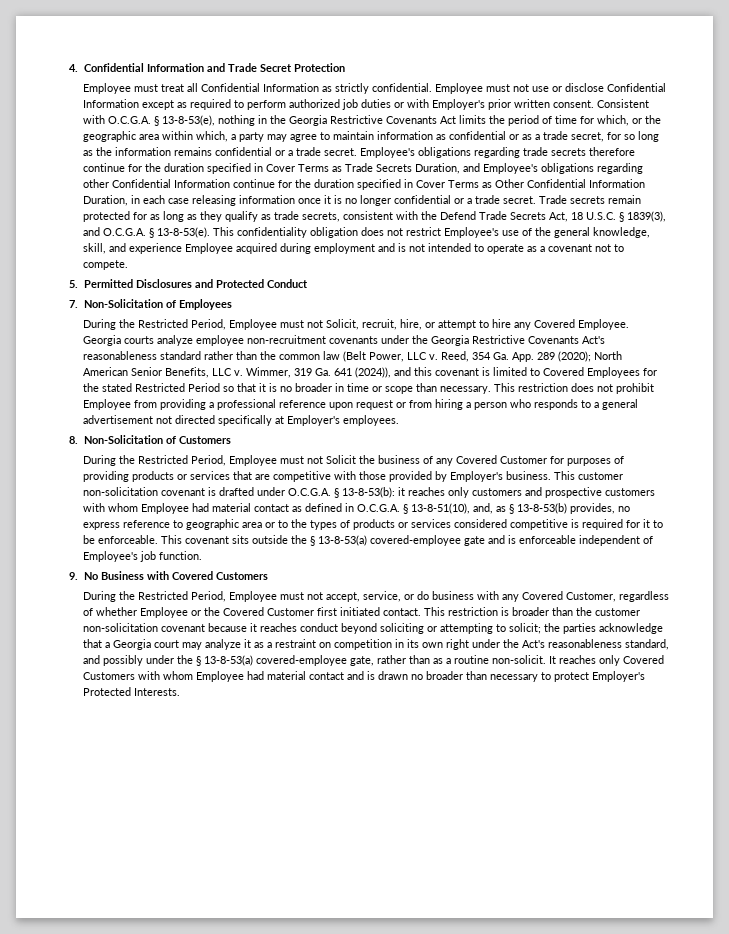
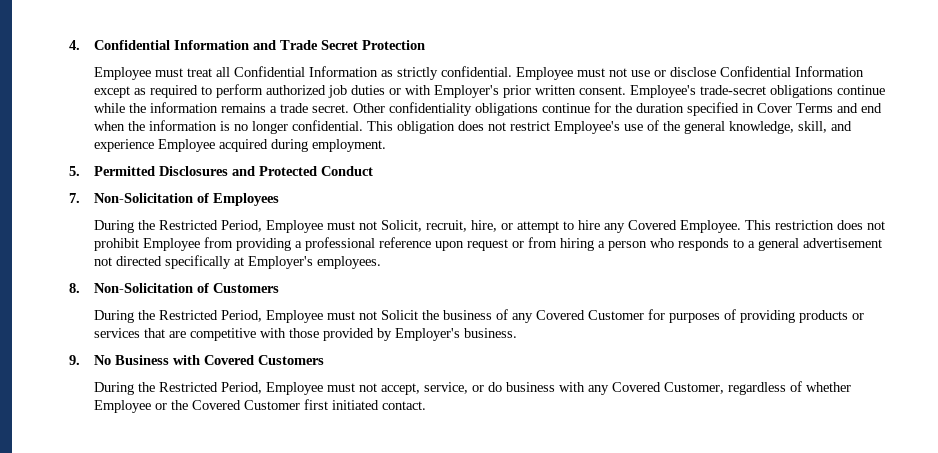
[596,99,649,108] [82,115,661,126] [82,131,659,142] [82,150,93,156] Consistent with O.C.G.A. § 13-8-53(e), nothing in the Georgia Restrictive Covenants Act limits the period of time for which, or the geographic area within which, a party may agree to maintain information as confidential or as a trade secret, for so long as -> [629,85,885,98] [93,103,125,113] Employee's trade-secret obligations continue while
[214,147,635,158] [82,163,643,174] [82,179,645,190] [82,195,641,206] [82,211,666,222] [82,227,307,238] confidential or a trade secret. Employee's obligations regarding trade secrets therefore continue for the duration specified in Cover Terms as Trade Secrets Duration, and Employee's obligations regarding other Confidential Information continue for the duration specified in Cover Terms as Other Confidential Information Duration, in each case releasing information once it is no longer confidential or a trade secret. Trade secrets remain protected for as long as they qualify as trade secrets, consistent with the Defend Trade Secrets Act, 18 U.S.C. § 1839(3), and O.C.G.A. § 13-8-53(e). This confidentiality -> [269,102,882,116] [93,120,393,134] a trade secret. Other confidentiality obligations continue for the duration specified in Cover Terms and end when the information is no longer confidential. This
[313,243,624,254] [82,260,128,270] employment and is not intended to operate as a covenant not to compete. -> [311,139,386,152] employment.
[82,335,605,346] [82,351,622,362] [82,367,657,378] [82,383,491,394] Georgia courts analyze employee non-recruitment covenants under the Georgia Restrictive Covenants Act's reasonableness standard rather than the common law (Belt Power, LLC v. Reed, 354 Ga. App. 289 (2020); North American Senior Benefits, LLC v. Wimmer, 319 Ga. 641 (2024)), and this covenant is limited to Covered Employees for the stated Restricted Period so that it is no broader in time or scope than necessary. -> (741, 226) none
[553,471,623,480] [82,487,655,498] [82,503,630,514] [82,519,663,530] [82,535,653,546] [82,551,202,562] This customer non-solicitation covenant is drafted under O.C.G.A. § 13-8-53(b): it reaches only customers and prospective customers with whom Employee had material contact as defined in O.C.G.A. § 13-8-51(10), and, as § 13-8-53(b) provides, no express reference to geographic area or to the types of products or services considered competitive is required for it to be enforceable. This covenant sits outside the § 13-8-53(a) covered-employee gate and is enforceable independent of Employee's job function. -> (517, 333) none
[423,607,640,616] [82,623,663,634] [82,639,669,650] [82,655,664,666] [82,671,645,682] [82,687,180,696] This restriction is broader than the customer non-solicitation covenant because it reaches conduct beyond soliciting or attempting to solicit; the parties acknowledge that a Georgia court may analyze it as a restraint on competition in its own right under the Act's reasonableness standard, and possibly under the § 13-8-53(a) covered-employee gate, rather than as a routine non-solicit. It reaches only Covered Customers with whom Employee had material contact and is drawn no broader than necessary to protect Employer's Protected Interests. -> (426, 405) none

